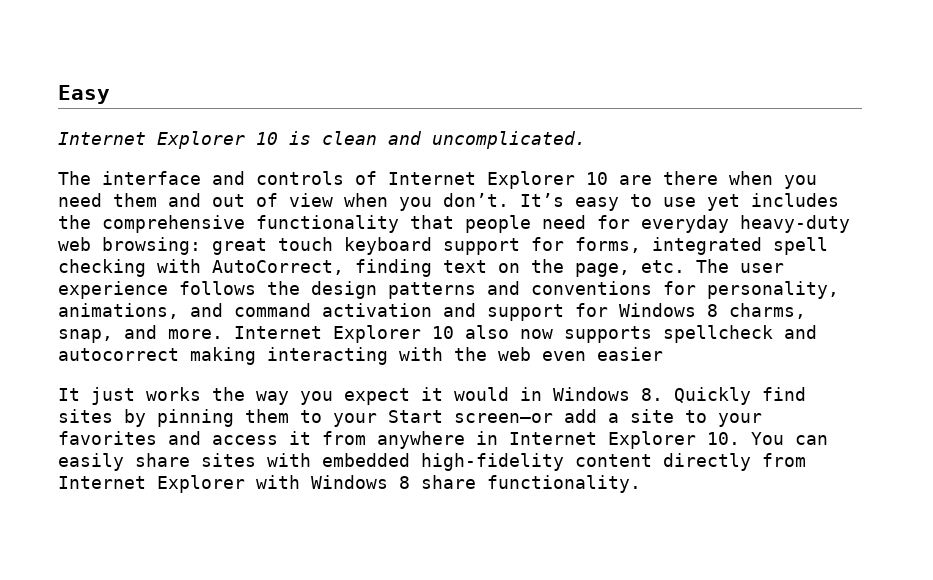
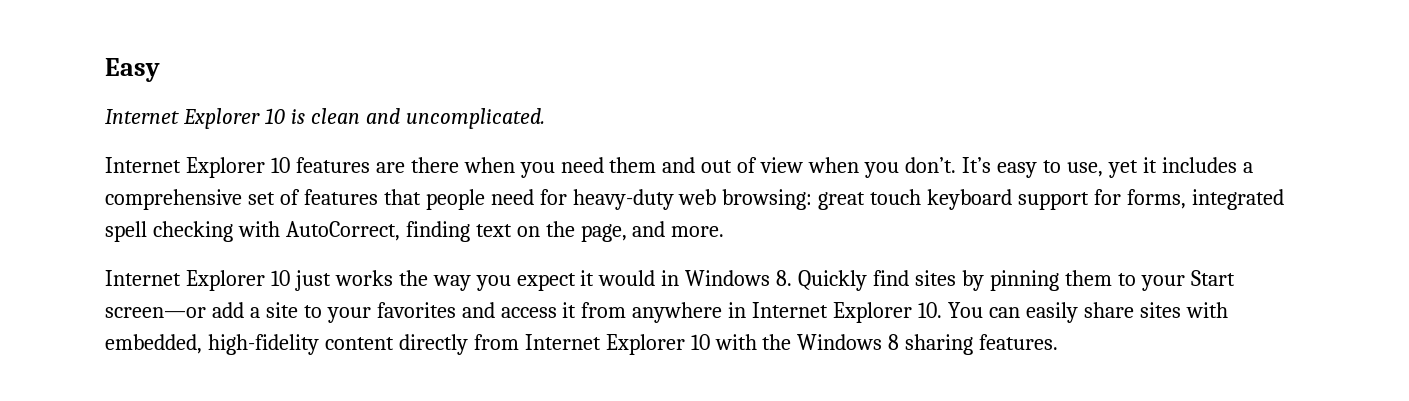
[58,171,608,189] The interface and controls of Internet Explorer 10 -> [105,157,370,178] Internet Explorer 10 features
[663,193,839,211] [58,215,399,233] use yet includes the comprehensive functionality -> [1066,157,1253,178] [105,189,378,210] use, yet it includes a comprehensive set of features
[641,215,729,233] everyday -> (567, 197) none
[641,259,784,273] [58,281,839,299] [58,303,806,321] [58,329,113,343] etc. The user experience follows the design patterns and conventions for personality, animations, and command activation and support for Windows 8 charms, snap, -> (627, 233) none
[234,325,817,343] [58,347,663,365] [58,388,80,401] Internet Explorer 10 also now supports spellcheck and autocorrect making interacting with the web even easier // It -> [105,270,290,291] // Internet Explorer 10
[322,453,410,467] embedded -> [105,334,202,354] embedded,
[256,475,641,493] with Windows 8 share functionality. -> [690,334,1059,355] 10 with the Windows 8 sharing features.

